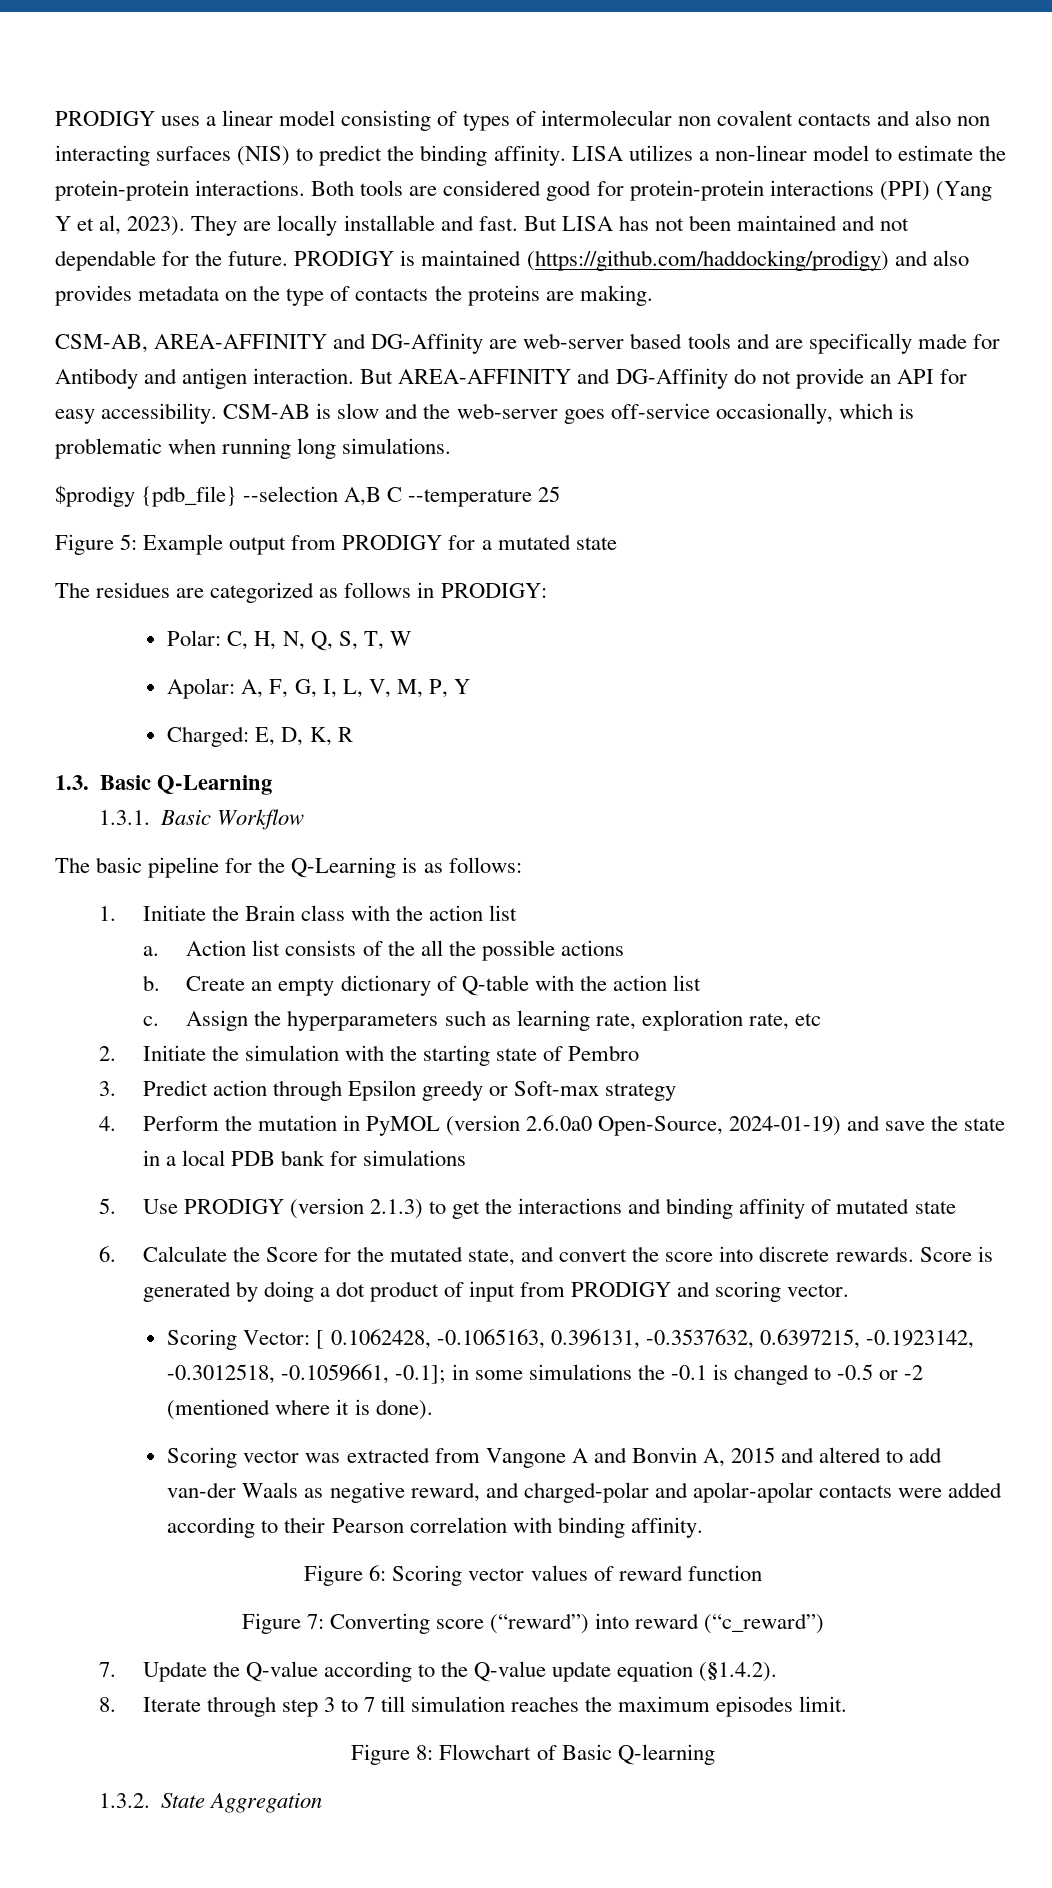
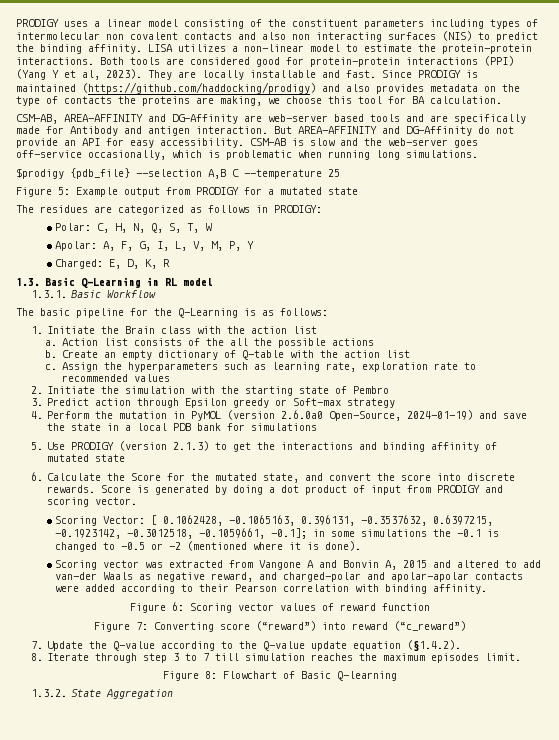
(458, 118) none -> [268,19,484,29] the constituent parameters including
[523,215,910,231] [55,250,289,271] But LISA has not been maintained and not dependable for the future. -> [382,70,412,78] Since
[579,285,653,306] making. -> [220,96,502,106] making, we choose this tool for BA calculation.
(273, 785) none -> [146,277,213,286] in RL model
[748,1013,821,1030] rate, etc -> [433,362,476,370] [61,374,170,382] rate to recommended values

